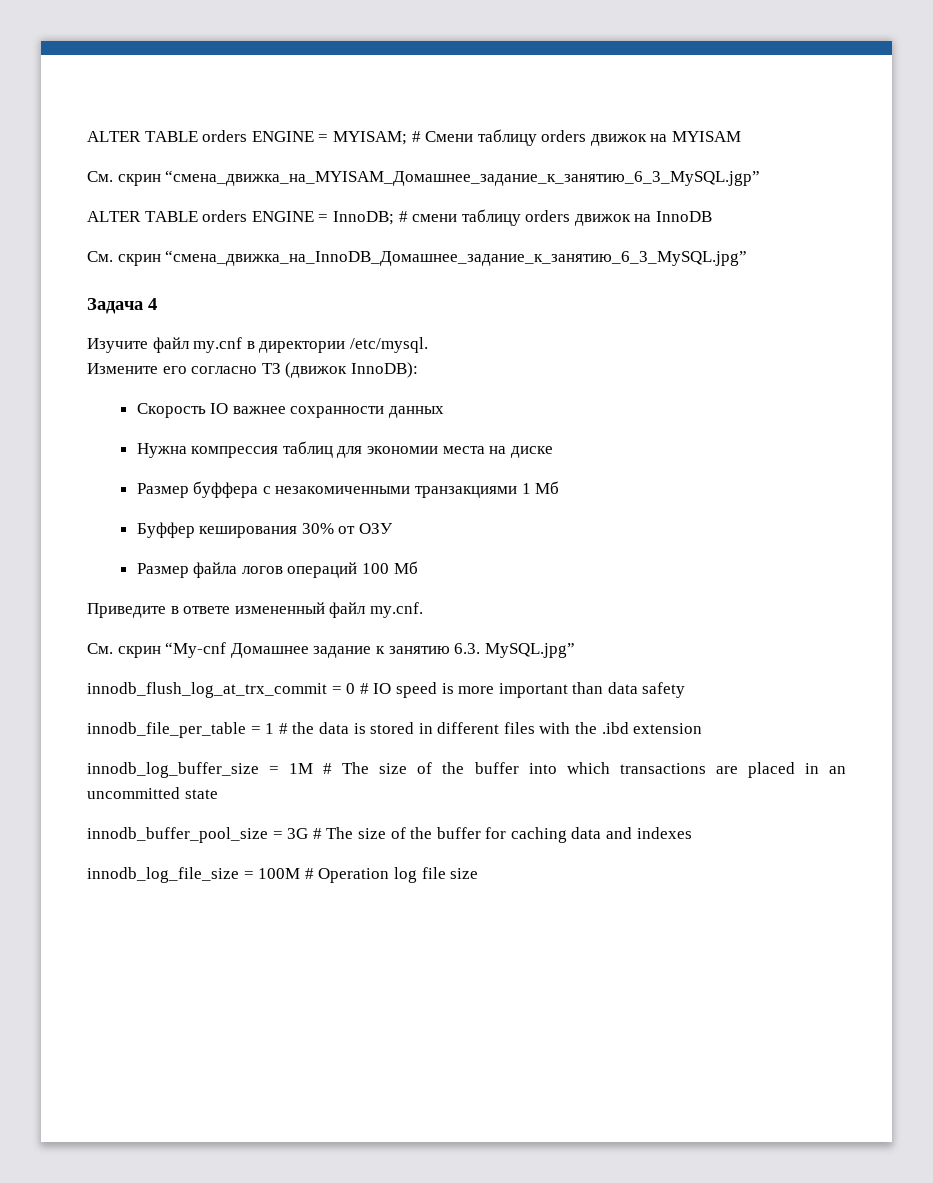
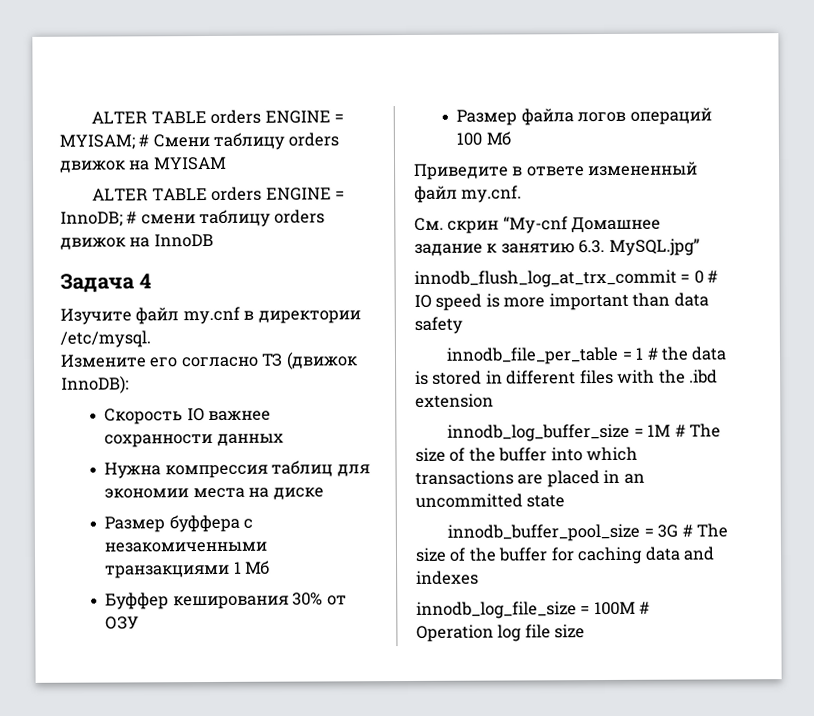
[87,170,761,186] // См. скрин “смена_движка_на_MYISAM_Домашнее_задание_к_занятию_6_3_MySQL.jgp” -> (227, 163) none
[87,250,748,266] // См. скрин “смена_движка_на_InnoDB_Домашнее_задание_к_занятию_6_3_MySQL.jpg” -> (214, 240) none

